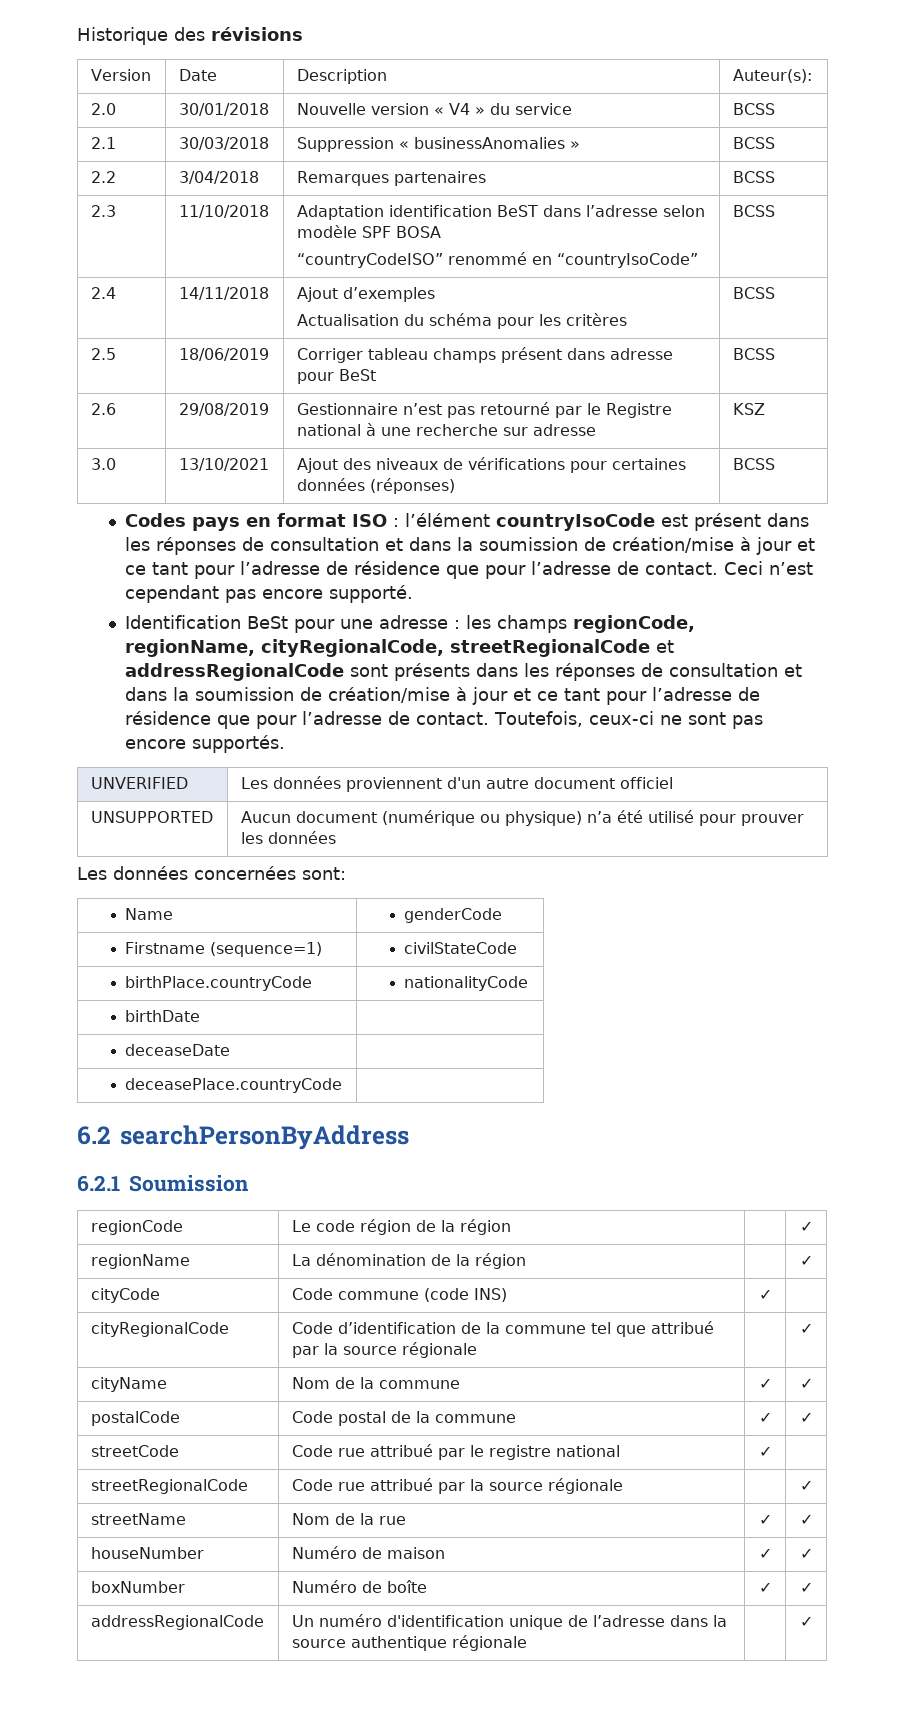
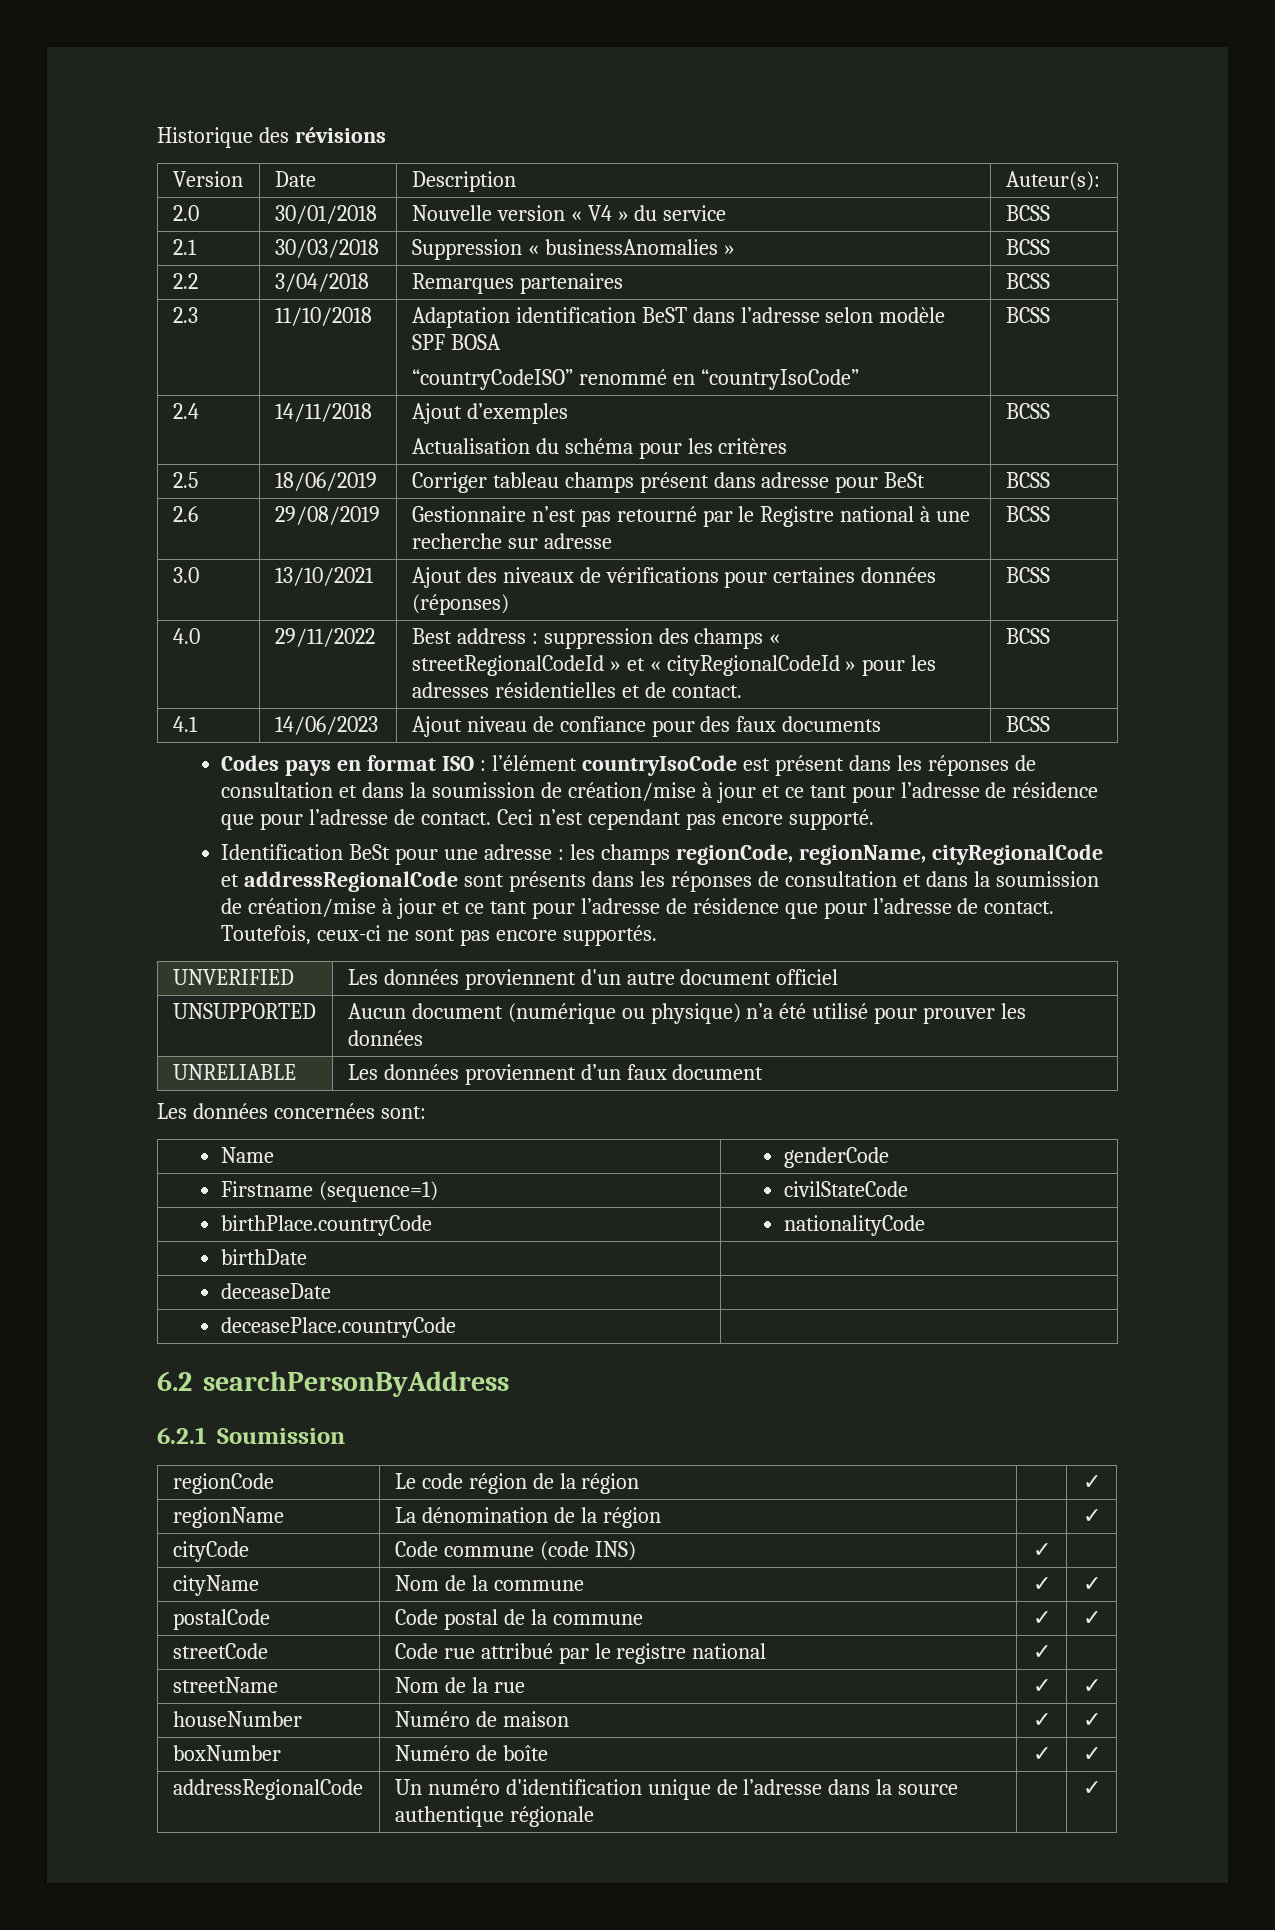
[732,403,765,415] KSZ -> [1005,506,1050,522] BCSS
(775, 464) none -> [172,628,200,644] [274,628,375,647] [411,628,781,649] [411,655,937,676] [411,682,742,698] [1005,628,1050,644] [172,716,198,732] [274,716,378,735] [411,716,882,737] [1005,716,1050,732] // 4.0 | 29/11/2022 | Best address : suppression des champs « streetRegionalCodeId » et « cityRegionalCodeId » pour les adresses résidentielles et de contact. | BCSS // 4.1 | 14/06/2023 | Ajout niveau de confiance pour des faux documents | BCSS
[260,639,650,657] cityRegionalCode, streetRegionalCode -> [931,844,1103,865] cityRegionalCode
(336, 837) none -> [172,1064,296,1080] [347,1064,764,1085] // UNRELIABLE | Les données proviennent d’un faux document
[90,1322,229,1337] [291,1321,714,1337] [291,1342,477,1358] [799,1323,813,1334] // cityRegionalCode | Code d’identification de la commune tel que attribué par la source régionale | | ✓ -> (1051, 1550) none
[90,1479,248,1494] [291,1478,623,1494] [799,1480,813,1491] // streetRegionalCode | Code rue attribué par la source régionale | | ✓ -> (1051, 1652) none

